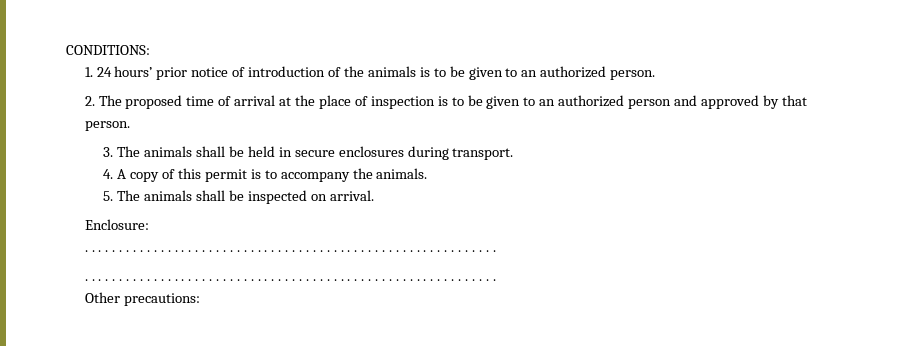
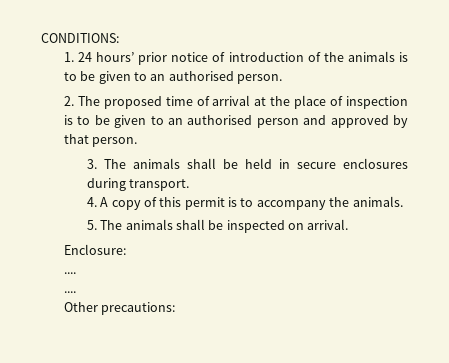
[540,66,607,78] authorized -> [168,71,234,81] authorised
[558,95,625,107] authorized -> [187,115,253,125] authorised
[84,250,496,252] [84,279,496,281] . . . . . . . . . . . . . . . . . . . . . . . . . . . . . . . . . . . . . . . . . . . . . . . . . . . . . . . . . . . . // . . . . . . . . . . . . . . . . . . . . . . . . . . . . . . . . . . . . . . . . . . . . . . . . . . . . . . . . . . . . -> [63,272,76,274] [63,291,76,293] .... // ....

